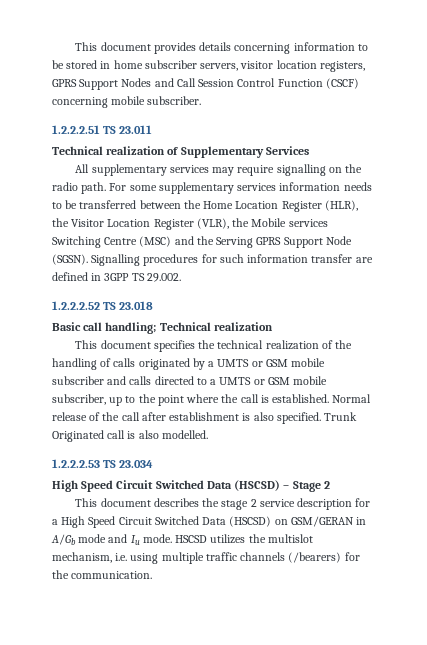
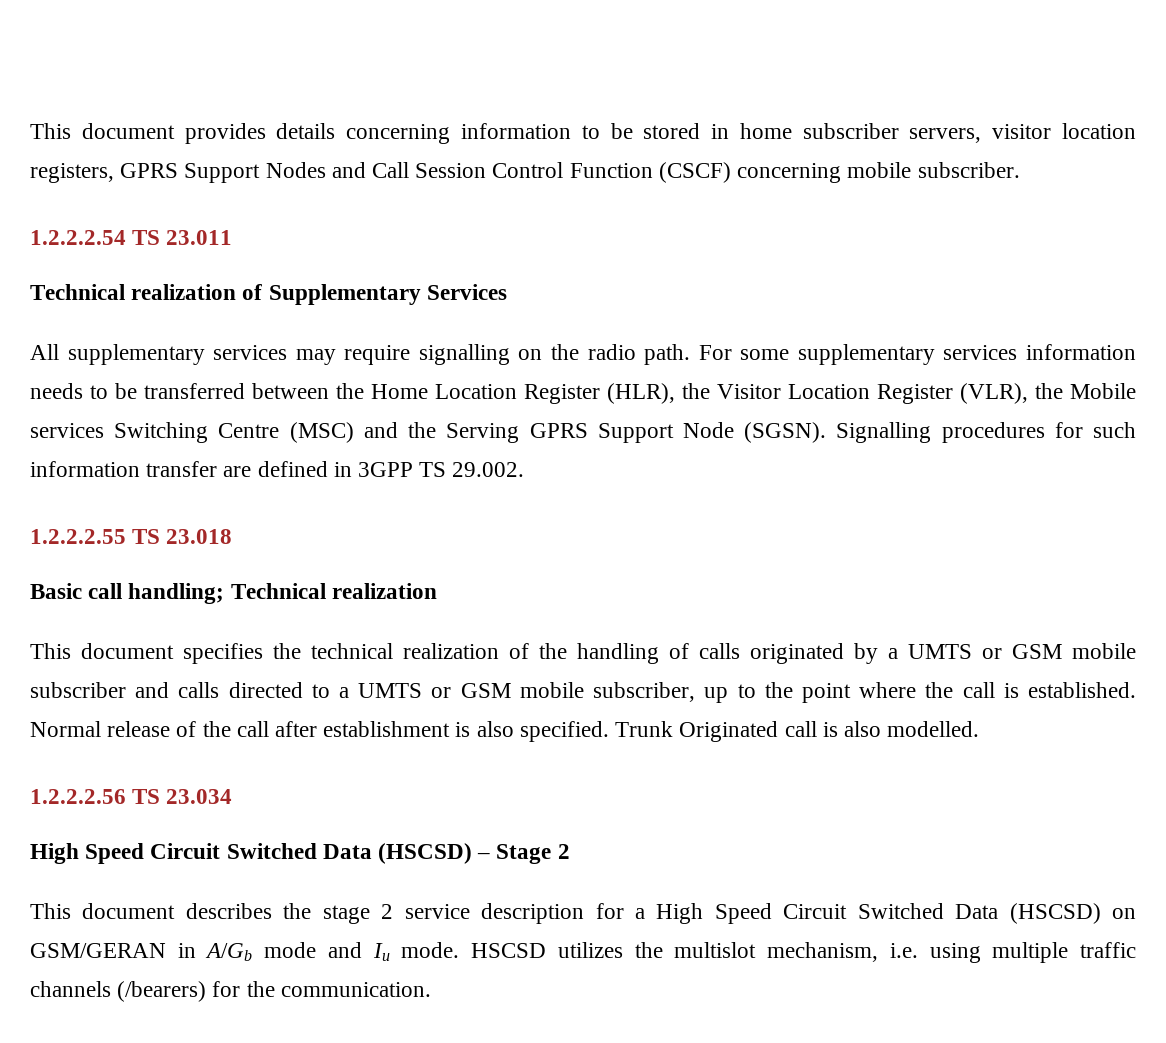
[52,125,100,134] 1.2.2.2.51 -> [30,230,126,245] 1.2.2.2.54
[52,301,100,310] 1.2.2.2.52 -> [30,529,126,544] 1.2.2.2.55
[52,459,100,468] 1.2.2.2.53 -> [30,789,126,804] 1.2.2.2.56

